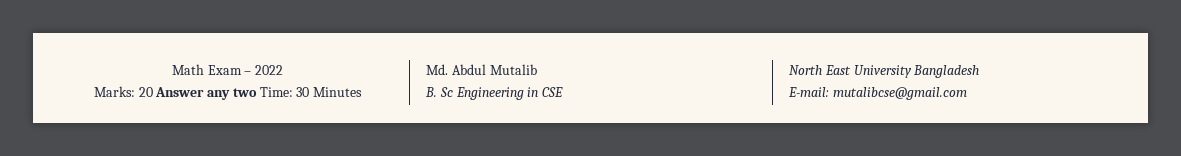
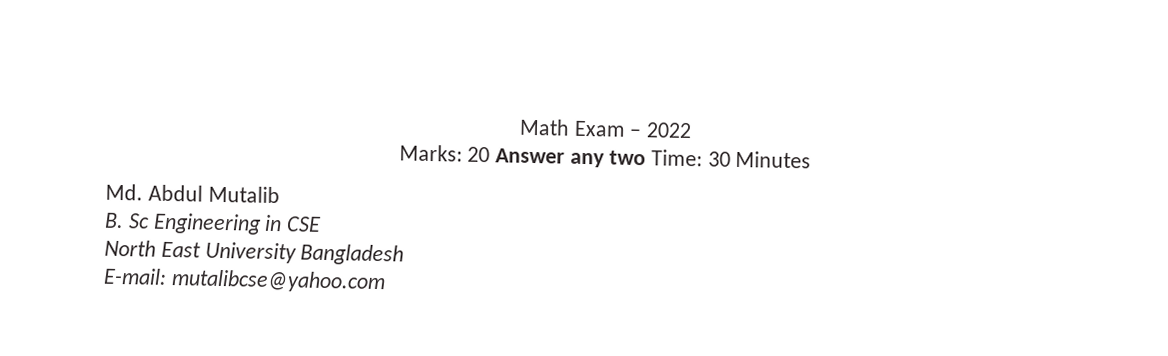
[832,87,967,100] mutalibcse@gmail.com -> [170,269,386,294] mutalibcse@yahoo.com

